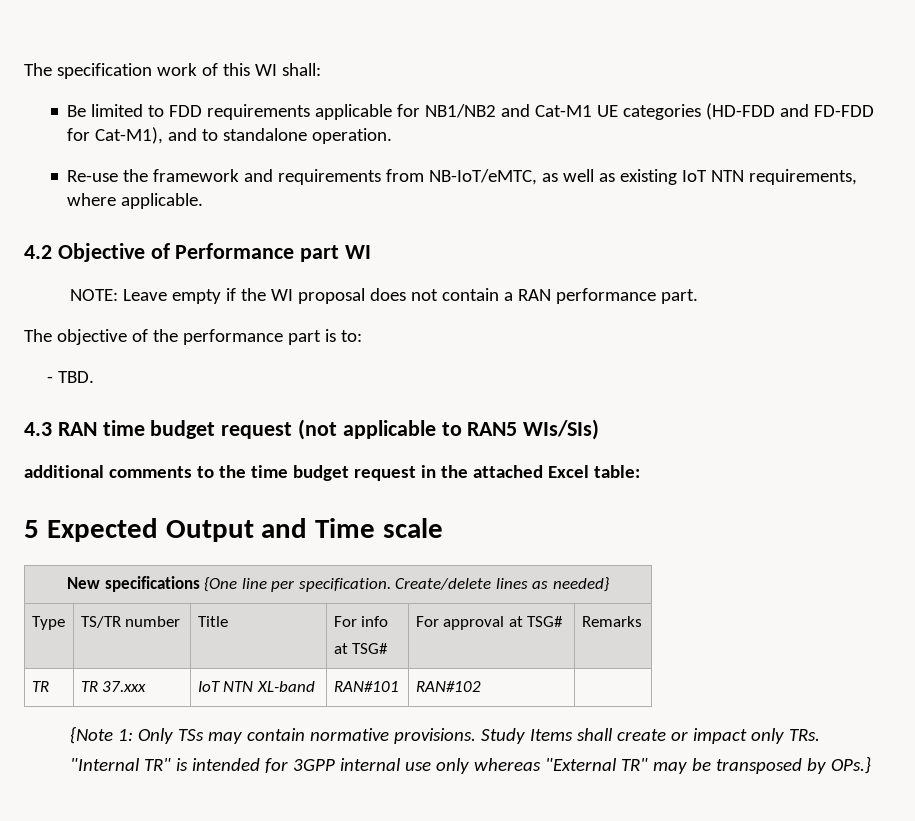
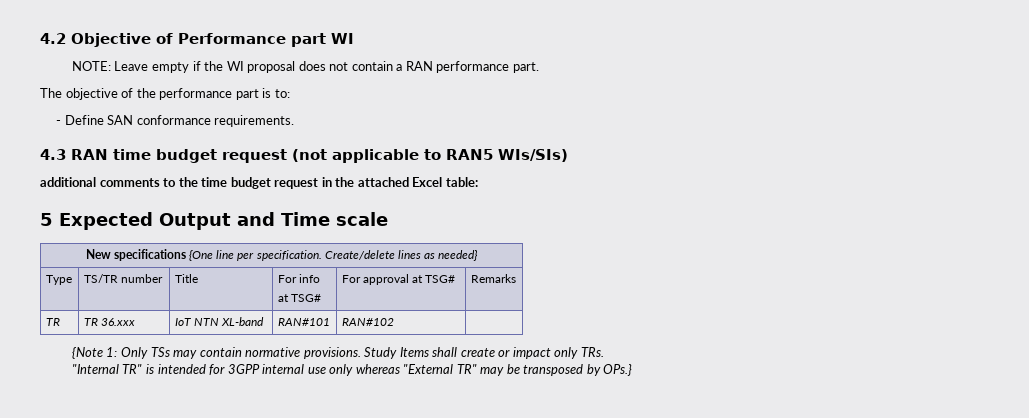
[24,63,321,79] [67,103,875,120] [67,127,393,144] [67,169,858,185] [67,193,204,209] The specification work of this WI shall: // Be limited to FDD requirements applicable for NB1/NB2 and Cat-M1 UE categories (HD-FDD and FD-FDD for Cat-M1), and to standalone operation. // Re-use the framework and requirements from NB-IoT/eMTC, as well as existing IoT NTN requirements, where applicable. // -> (40, 38) none
[57,371,94,383] TBD. -> [64,115,295,127] Define SAN conformance requirements.
[102,681,147,692] 37.xxx -> [100,318,135,326] 36.xxx

